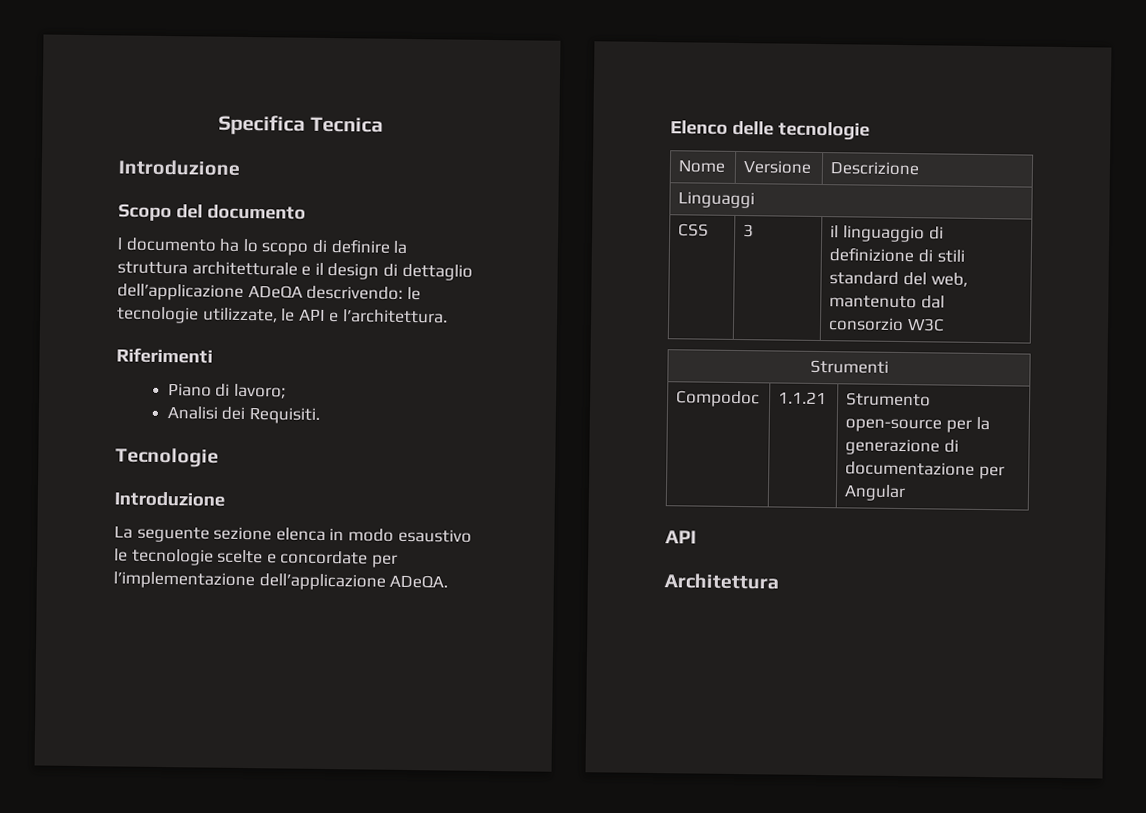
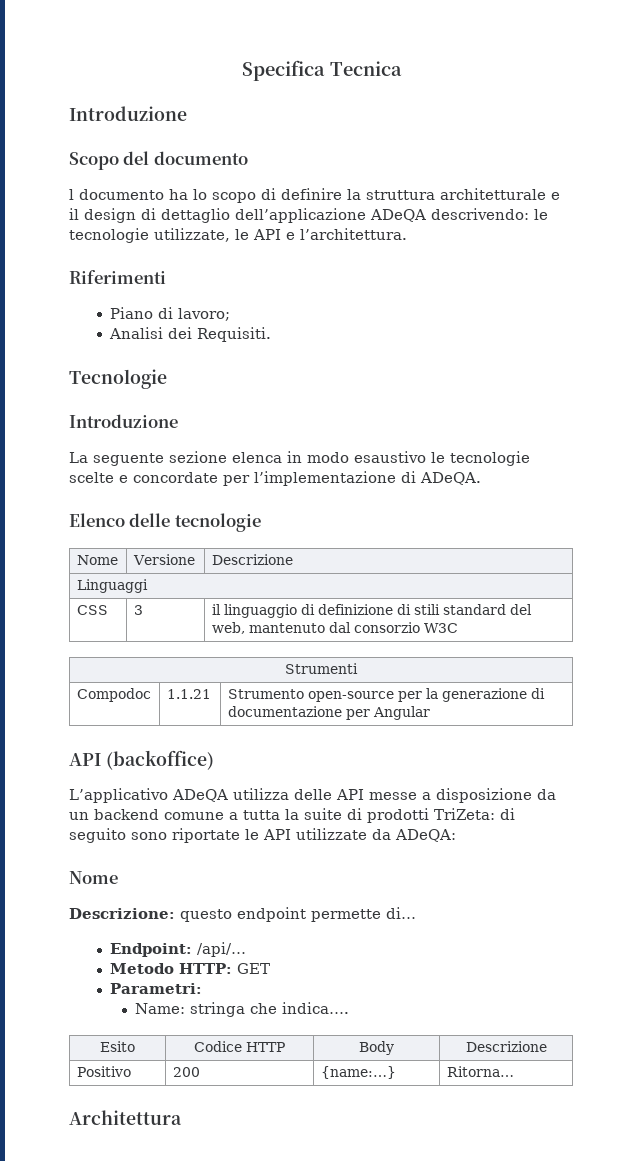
[258,573,386,591] dell’applicazione -> [401,471,416,483] di
(697, 537) none -> [105,750,214,770] [69,788,556,803] [69,808,515,823] [69,828,456,843] [69,871,118,884] [69,907,416,922] [110,942,247,957] [110,963,271,974] [110,983,203,994] [135,1002,350,1017] [100,1041,135,1052] [194,1041,285,1052] [359,1041,394,1055] [465,1041,547,1052] [76,1066,131,1077] [172,1067,200,1077] [320,1066,396,1079] [446,1066,514,1077] (backoffice) // L’applicativo ADeQA utilizza delle API messe a disposizione da un backend comune a tutta la suite di prodotti TriZeta: di seguito sono riportate le API utilizzate da ADeQA: // Nome // Descrizione: questo endpoint permette di… // Endpoint: /api/… // Metodo HTTP: GET // Parametri: // Name: stringa che indica…. // Esito | Codice HTTP | Body | Descrizione // Positivo | 200 | {name:…} | Ritorna…

